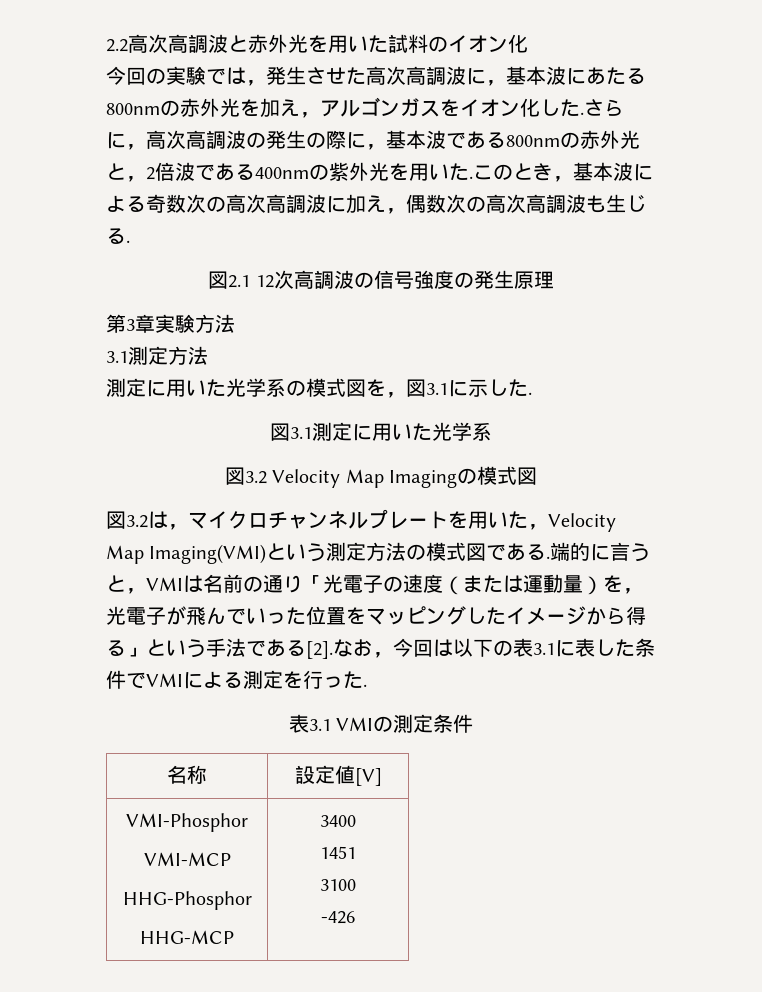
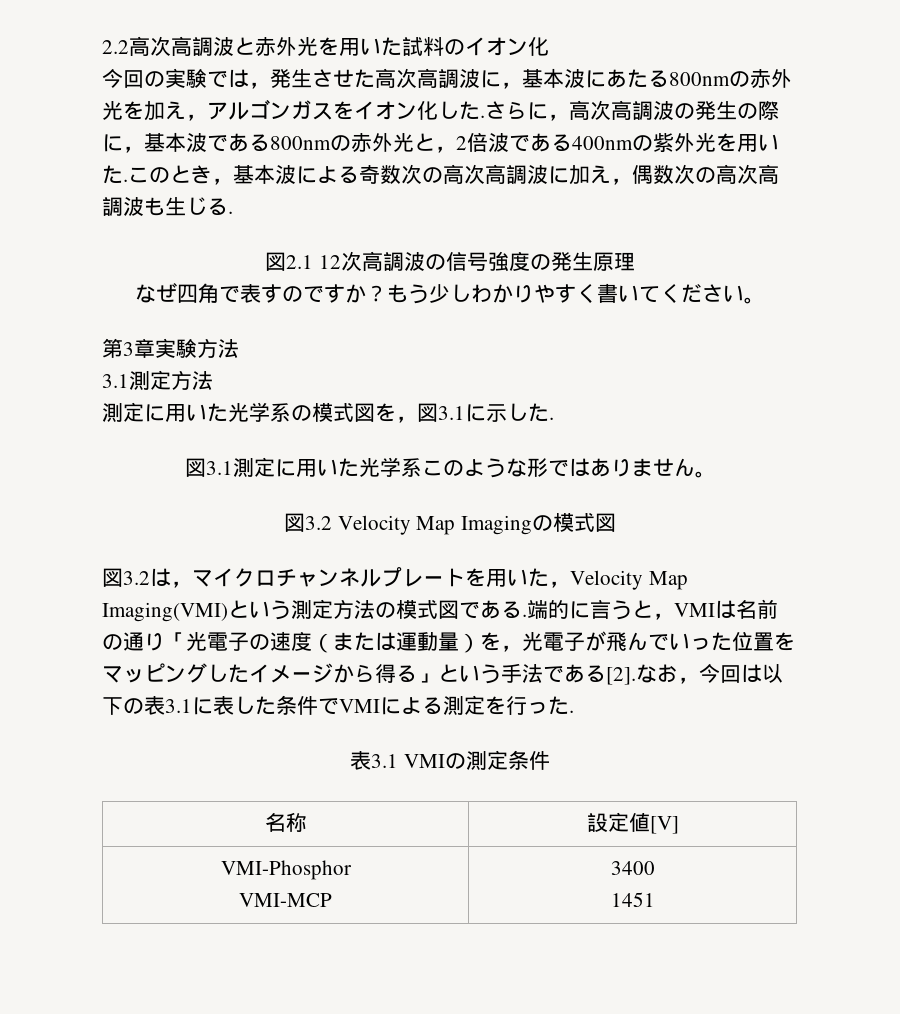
(554, 280) none -> [135,283,765,304] // なぜ四角で表すのですか？もう少しわかりやすく書いてください。
(492, 431) none -> [421,458,716,478] このような形ではありません。
[122,891,252,910] [140,930,234,944] // HHG-Phosphor // HHG-MCP -> (332, 900) none
[320,879,356,891] [321,911,355,924] // 3100 // -426 -> (655, 899) none

